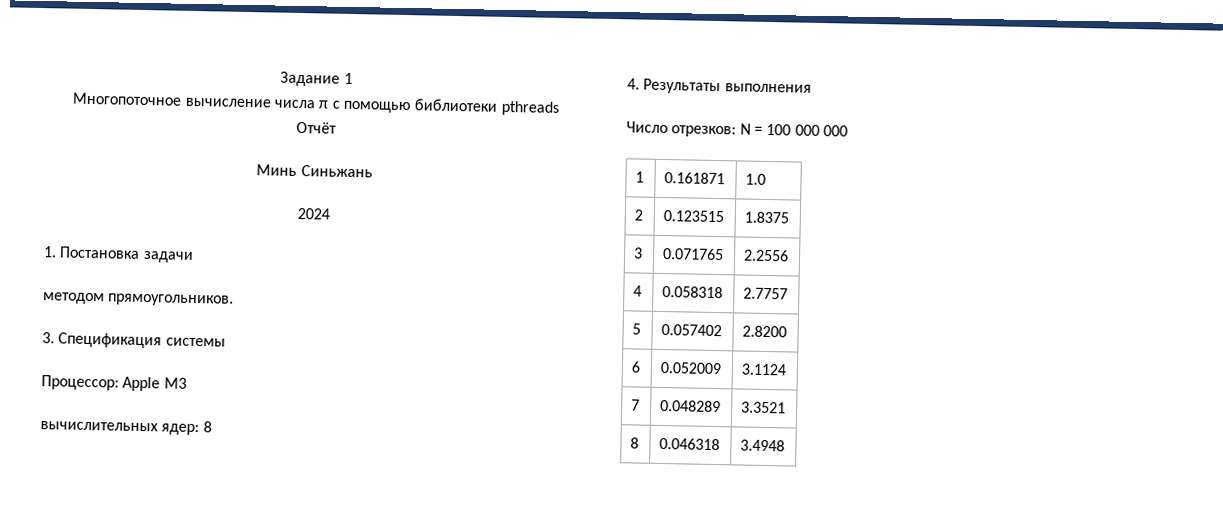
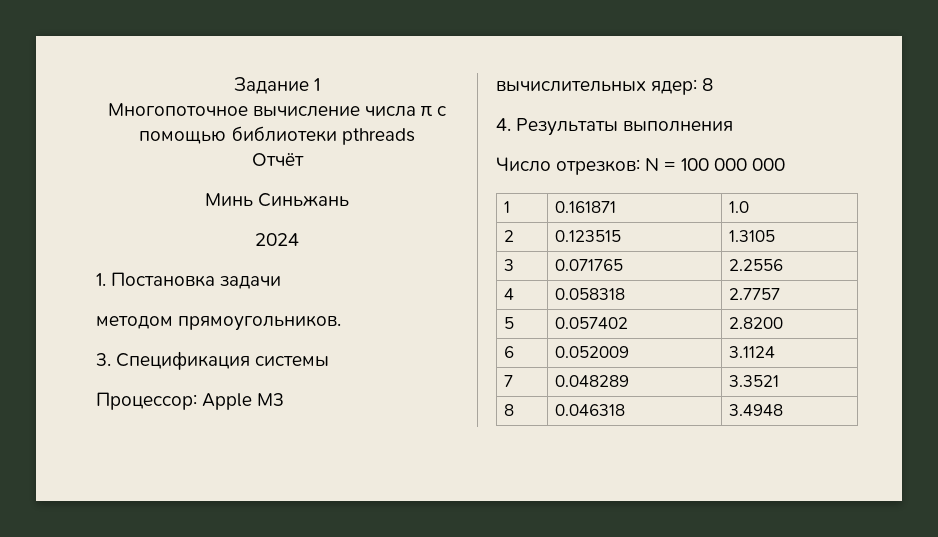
[744,211,790,224] 1.8375 -> [728,230,775,242] 1.3105

